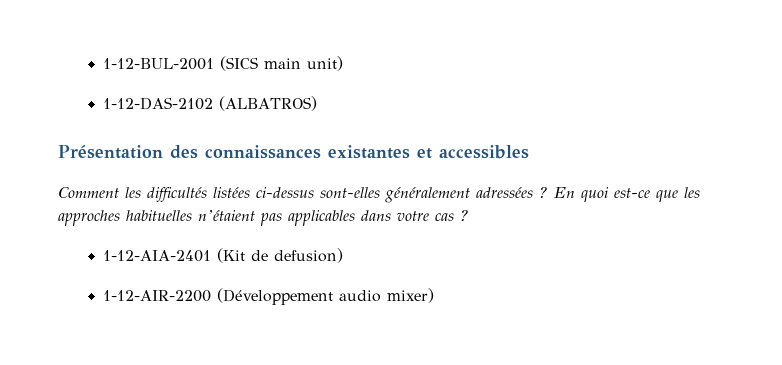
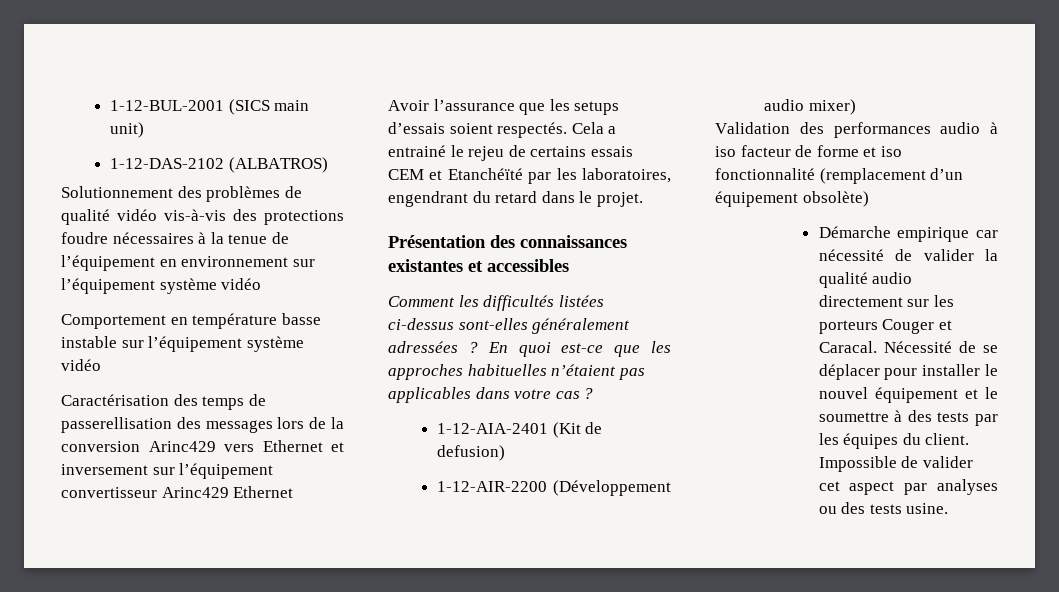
(318, 103) none -> [61,186,302,202] [61,209,344,225] [61,232,289,244] [61,255,315,271] [61,278,262,294] [61,313,321,329] [61,336,304,352] [61,359,101,371] [61,394,266,410] [61,417,345,433] [61,440,344,452] [61,463,274,479] [61,486,294,498] [388,99,620,115] [388,122,617,138] [388,145,633,161] [388,168,671,184] [388,191,643,207] // Solutionnement des problèmes de qualité vidéo vis-à-vis des protections foudre nécessaires à la tenue de l’équipement en environnement sur l’équipement système vidéo // Comportement en température basse instable sur l’équipement système vidéo // Caractérisation des temps de passerellisation des messages lors de la conversion Arinc429 vers Ethernet et inversement sur l’équipement convertisseur Arinc429 Ethernet // Avoir l’assurance que les setups d’essais soient respectés. Cela a entrainé le rejeu de certains essais CEM et Etanchéïté par les laboratoires, engendrant du retard dans le projet.
(435, 295) none -> [715,122,998,138] [715,145,902,157] [715,168,964,184] [715,191,869,207] [818,226,998,242] [818,249,998,261] [818,272,913,288] [818,295,954,307] [818,319,952,334] [818,341,998,353] [818,364,998,380] [818,387,998,403] [818,410,998,426] [818,433,970,449] [818,456,973,472] [818,479,998,495] [818,502,949,514] // Validation des performances audio à iso facteur de forme et iso fonctionnalité (remplacement d’un équipement obsolète) // Démarche empirique car nécessité de valider la qualité audio directement sur les porteurs Couger et Caracal. Nécessité de se déplacer pour installer le nouvel équipement et le soumettre à des tests par les équipes du client. Impossible de valider cet aspect par analyses ou des tests usine.

